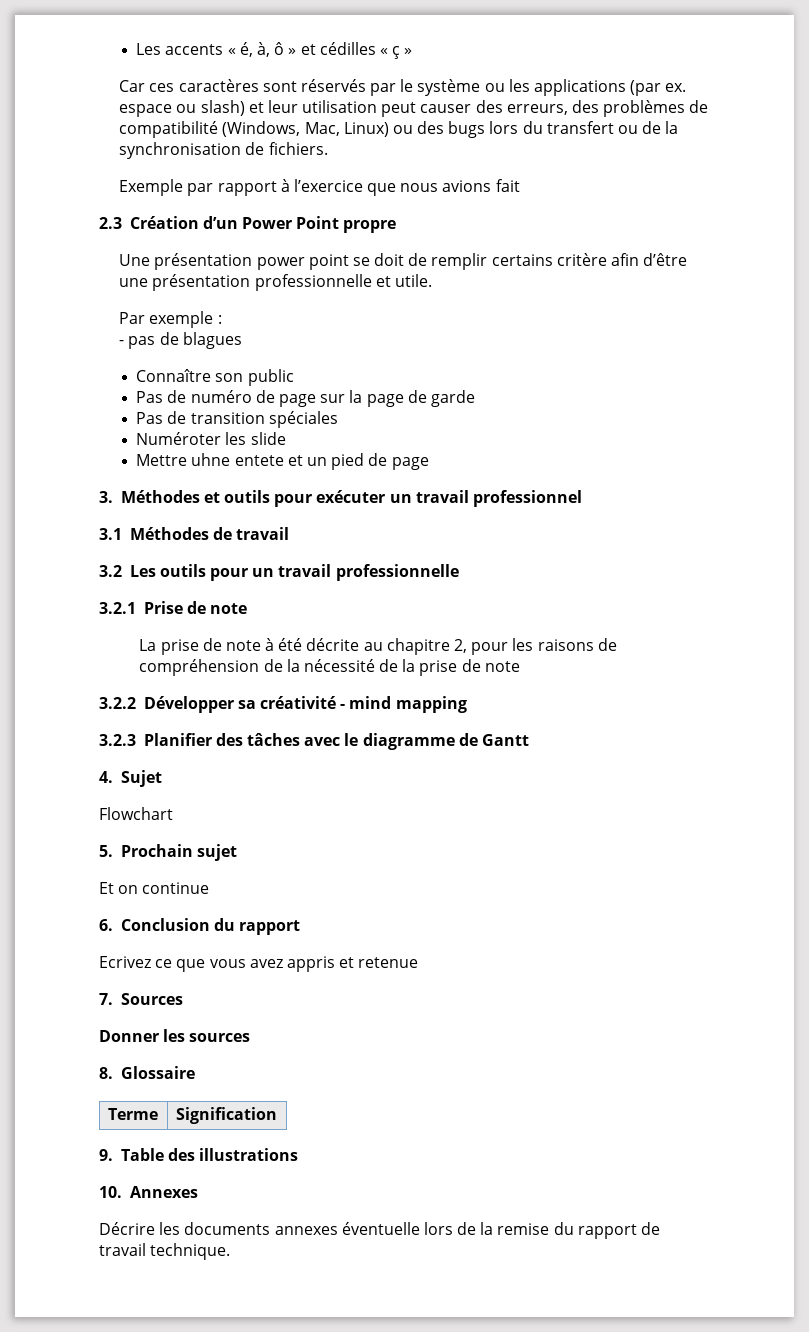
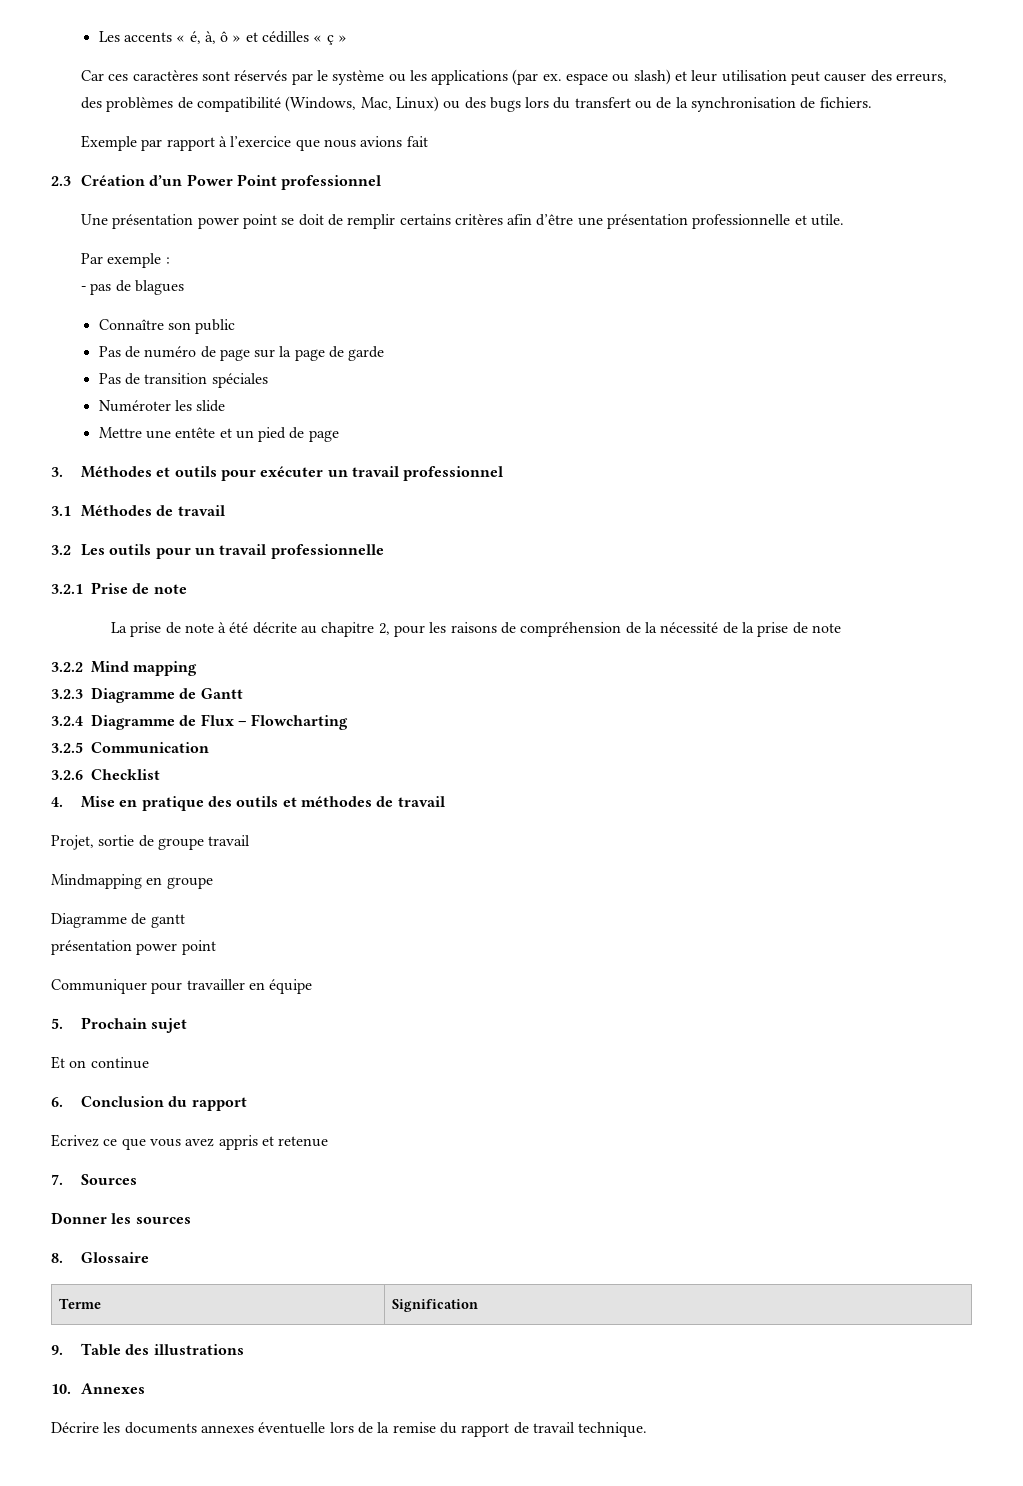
[343,220,397,233] propre -> [281,175,382,190] professionnel
[556,253,607,266] critère -> [454,214,503,225] critères
[191,453,284,466] uhne entete -> [145,427,216,439] une entête
[143,696,467,713] [99,733,530,750] [99,770,162,787] [99,807,173,820] Développer sa créativité - mind mapping // 3.2.3 Planifier des tâches avec le diagramme de Gantt // 4. Sujet // Flowchart -> [91,661,198,676] [51,687,243,703] [51,714,349,730] [51,742,209,753] [51,769,160,780] [51,796,445,811] [51,835,251,850] [51,874,213,889] [51,913,185,928] [51,940,216,955] [51,979,313,994] Mind mapping // 3.2.3 Diagramme de Gantt // 3.2.4 Diagramme de Flux – Flowcharting // 3.2.5 Communication // 3.2.6 Checklist // 4. Mise en pratique des outils et méthodes de travail // Projet, sortie de groupe travail // Mindmapping en groupe // Diagramme de gantt // présentation power point // Communiquer pour travailler en équipe

